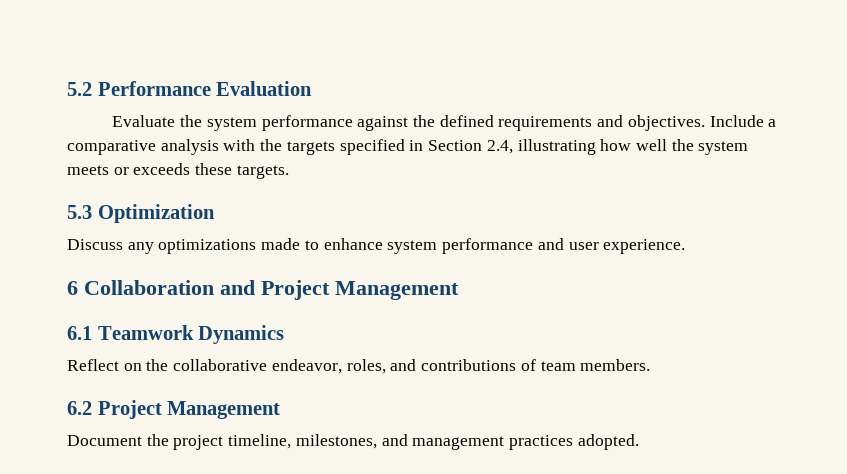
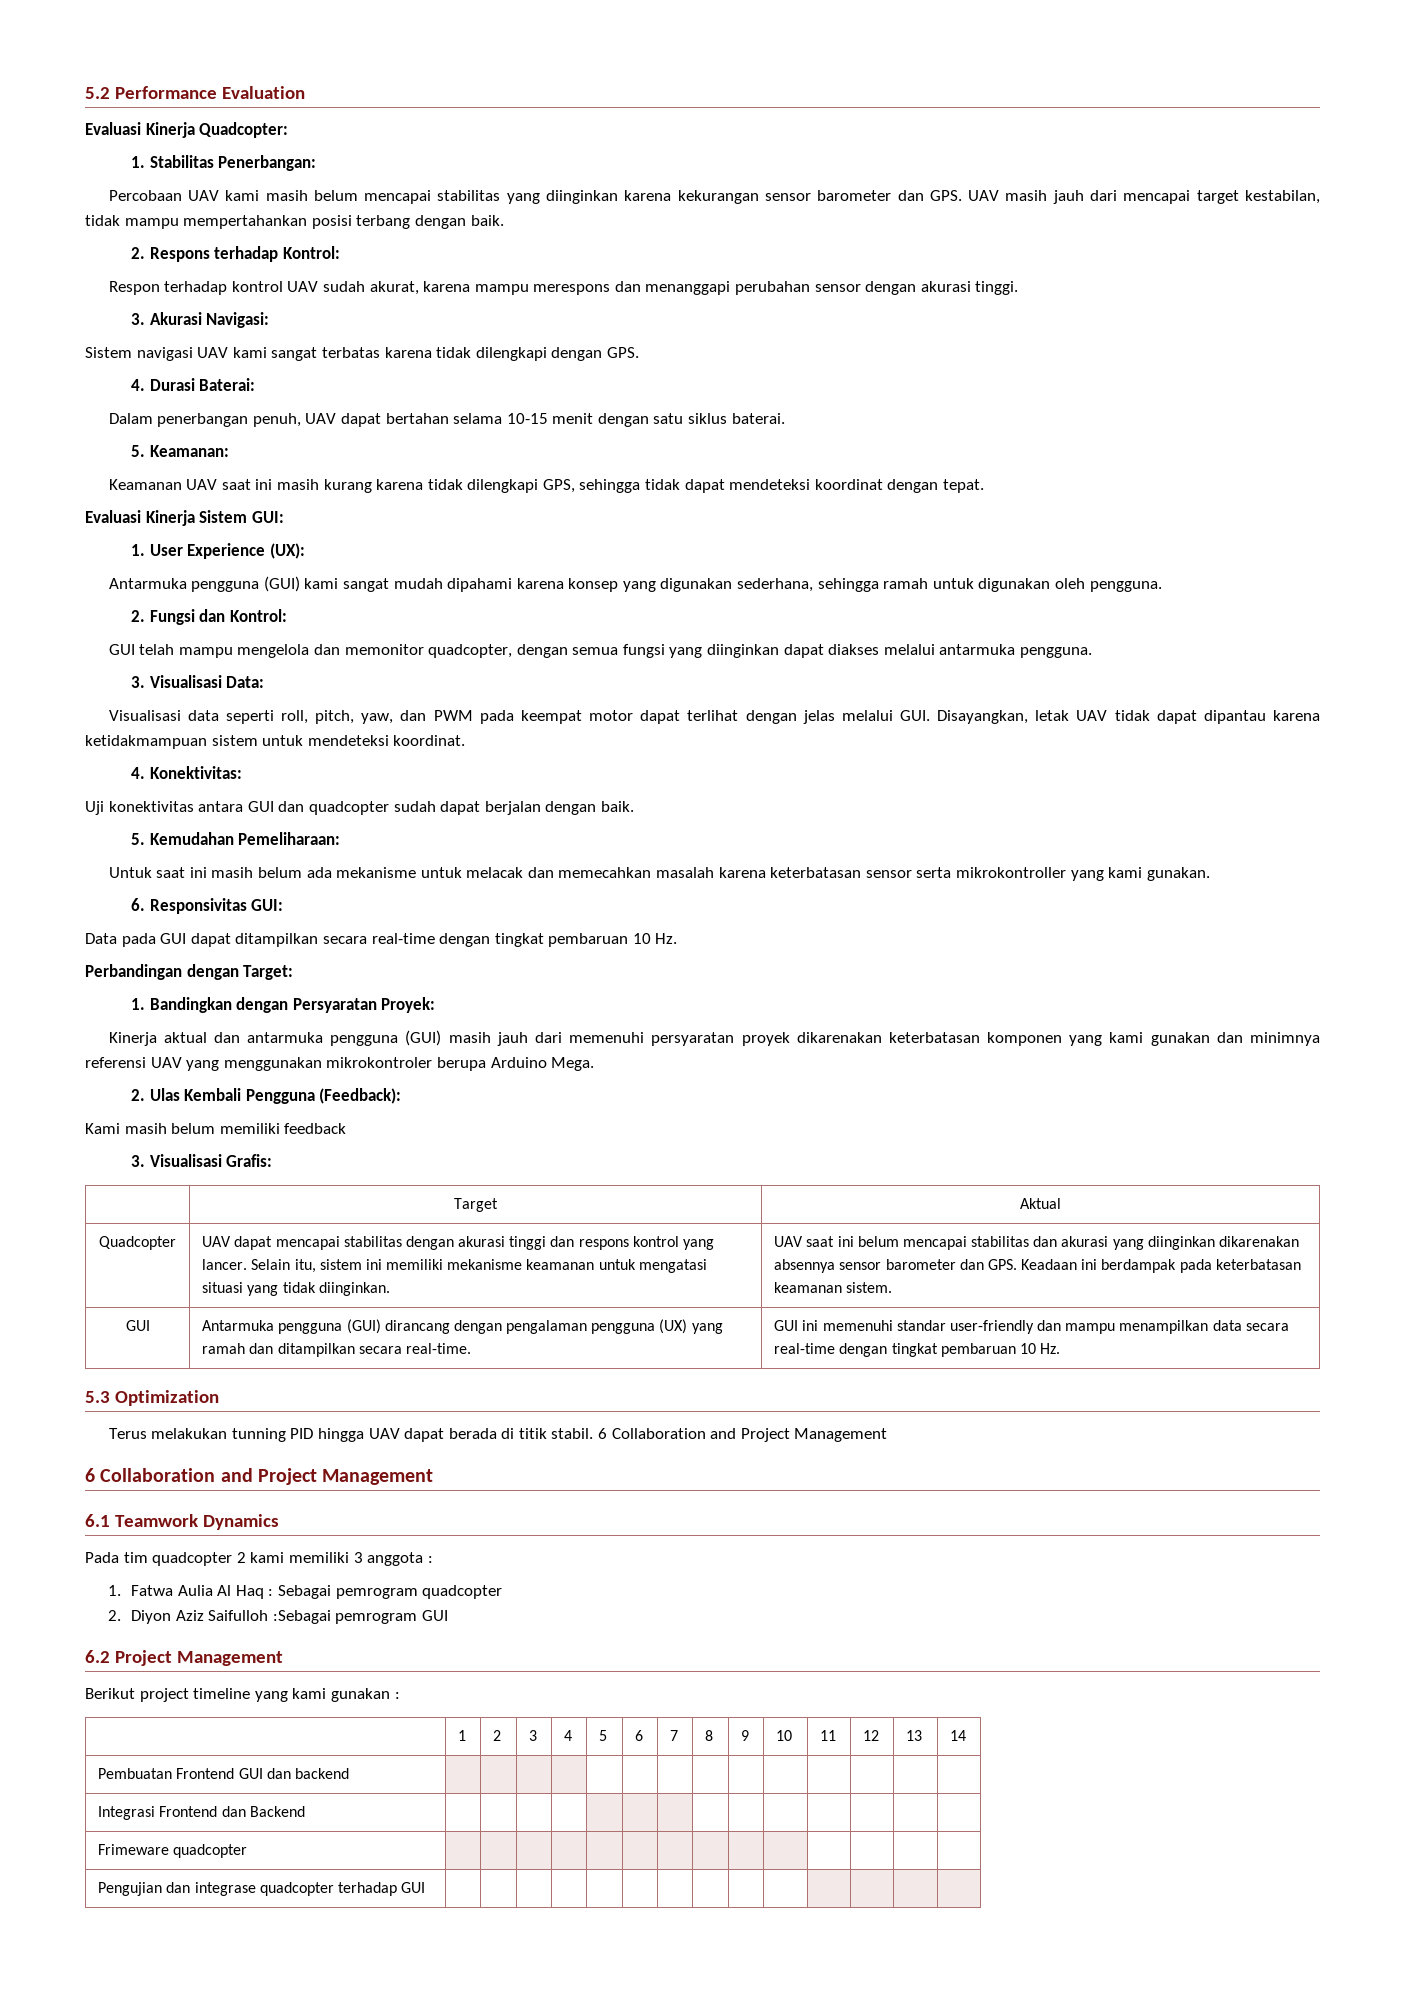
[112,115,777,131] [67,139,749,155] [67,163,289,179] [67,204,215,223] [67,238,686,254] Evaluate the system performance against the defined requirements and objectives. Include a comparative analysis with the targets specified in Section 2.4, illustrating how well the system meets or exceeds these targets. // 5.3 Optimization // Discuss any optimizations made to enhance system performance and user experience. -> [85,122,289,138] [130,155,317,171] [108,190,1320,204] [85,215,504,229] [130,246,340,262] [108,281,1019,295] [130,312,270,328] [85,347,639,361] [130,378,256,391] [108,413,785,427] [130,445,229,457] [108,479,985,493] [85,510,284,526] [130,543,305,559] [108,576,1162,592] [130,609,287,625] [108,644,1093,658] [130,675,265,688] [108,710,1321,724] [85,735,466,749] [130,766,242,779] [85,801,634,815] [130,832,341,845] [108,867,1210,881] [130,898,284,914] [85,933,678,947] [85,964,294,980] [130,997,436,1013] [108,1030,1321,1046] [85,1057,595,1071] [130,1088,402,1104] [85,1123,347,1134] [130,1154,273,1167] [454,1198,498,1212] [1020,1198,1061,1209] [99,1236,176,1250] [202,1236,715,1250] [202,1259,707,1273] [202,1282,390,1296] [774,1236,1300,1250] [774,1259,1301,1273] [774,1282,893,1293] [125,1320,150,1331] [202,1319,723,1334] [202,1343,471,1357] [774,1320,1289,1334] [774,1343,1061,1357] [85,1390,219,1406] [108,1428,888,1442] Evaluasi Kinerja Quadcopter: // 1. Stabilitas Penerbangan: // Percobaan UAV kami masih belum mencapai stabilitas yang diinginkan karena kekurangan sensor barometer dan GPS. UAV masih jauh dari mencapai target kestabilan, tidak mampu mempertahankan posisi terbang dengan baik. // 2. Respons terhadap Kontrol: // Respon terhadap kontrol UAV sudah akurat, karena mampu merespons dan menanggapi perubahan sensor dengan akurasi tinggi. // 3. Akurasi Navigasi: // Sistem navigasi UAV kami sangat terbatas karena tidak dilengkapi dengan GPS. // 4. Durasi Baterai: // Dalam penerbangan penuh, UAV dapat bertahan selama 10-15 menit dengan satu siklus baterai. // 5. Keamanan: // Keamanan UAV saat ini masih kurang karena tidak dilengkapi GPS, sehingga tidak dapat mendeteksi koordinat dengan tepat. // Evaluasi Kinerja Sistem GUI: // 1. User Experience (UX): // Antarmuka pengguna (GUI) kami sangat mudah dipahami karena konsep yang digunakan sederhana, sehingga ramah untuk digunakan oleh pengguna. // 2. Fungsi dan Kontrol: // GUI telah mampu mengelola dan memonitor quadcopter, dengan semua fungsi yang diinginkan dapat diakses melalui antarmuka pengguna. // 3. Visualisasi Data: // Visualisasi data seperti roll, pitch, yaw, dan PWM pada keempat motor dapat terlihat dengan jelas melalui GUI. Disayangkan, letak UAV tidak dapat dipantau karena ketidakmampuan sistem untuk mendeteksi koordinat. // 4. Konektivitas: // Uji konektivitas antara GUI dan quadcopter sudah dapat berjalan dengan baik. // 5. Kemudahan Pemeliharaan: // Untuk saat ini masih belum ada mekanisme untuk melacak dan memecahkan masalah karena keterbatasan sensor serta mikrokontroller yang kami gunakan. // 6. Responsivitas GUI: // Data pada GUI dapat ditampilkan secara real-time dengan tingkat pembaruan 10 Hz. // Perbandingan dengan Target: // 1. Bandingkan dengan Persyaratan Proyek: // Kinerja aktual dan antarmuka pengguna (GUI) masih jauh dari memenuhi persyaratan proyek dikarenakan keterbatasan komponen yang kami gunakan dan minimnya referensi UAV yang menggunakan mikrokontroler berupa Arduino Mega. // 2. Ulas Kembali Pengguna (Feedback): // Kami masih belum memiliki feedback // 3. Visualisasi Grafis: // | Target | Aktual // Quadcopter | UAV dapat mencapai stabilitas dengan akurasi tinggi dan respons kontrol yang lancer. Selain itu, sistem ini memiliki mekanisme keamanan untuk mengatasi situasi yang tidak diinginkan. | UAV saat ini belum mencapai stabilitas dan akurasi yang diinginkan dikarenakan absennya sensor barometer dan GPS. Keadaan ini berdampak pada keterbatasan keamanan sistem. // GUI | Antarmuka pengguna (GUI) dirancang dengan pengalaman pengguna (UX) yang ramah dan ditampilkan secara real-time. | GUI ini memenuhi standar user-friendly dan mampu menampilkan data secara real-time dengan tingkat pembaruan 10 Hz. // 5.3 Optimization // Terus melakukan tunning PID hingga UAV dapat berada di titik stabil. 6 Collaboration and Project Management
[67,359,651,374] [67,400,281,419] [67,434,639,450] Reflect on the collaborative endeavor, roles, and contributions of team members. // 6.2 Project Management // Document the project timeline, milestones, and management practices adopted. -> [85,1552,433,1566] [107,1585,503,1599] [107,1610,448,1624] [85,1650,283,1666] [85,1688,400,1702] [458,1730,467,1741] [493,1730,502,1741] [529,1730,538,1741] [564,1730,573,1741] [599,1730,608,1741] [635,1730,644,1741] [670,1730,679,1741] [705,1730,714,1741] [741,1730,750,1741] [776,1730,793,1741] [820,1730,837,1741] [863,1730,880,1741] [906,1730,923,1741] [950,1730,967,1741] [98,1768,349,1779] [98,1806,305,1820] [98,1844,248,1858] [98,1882,426,1896] Pada tim quadcopter 2 kami memiliki 3 anggota : // 1. Fatwa Aulia Al Haq : Sebagai pemrogram quadcopter // 2. Diyon Aziz Saifulloh :Sebagai pemrogram GUI // 6.2 Project Management // Berikut project timeline yang kami gunakan : // | 1 | 2 | 3 | 4 | 5 | 6 | 7 | 8 | 9 | 10 | 11 | 12 | 13 | 14 // Pembuatan Frontend GUI dan backend | | | | | | | | | | | | | | // Integrasi Frontend dan Backend | | | | | | | | | | | | | | // Frimeware quadcopter | | | | | | | | | | | | | | // Pengujian dan integrase quadcopter terhadap GUI | | | | | | | | | | | | | |

